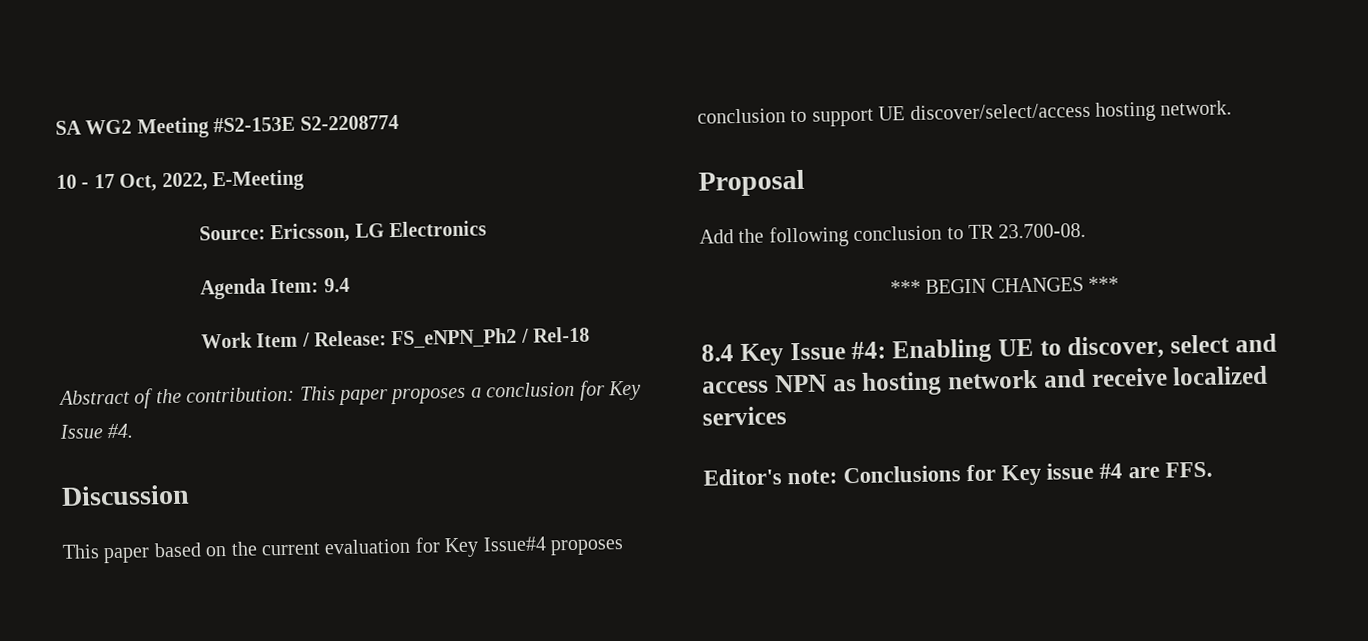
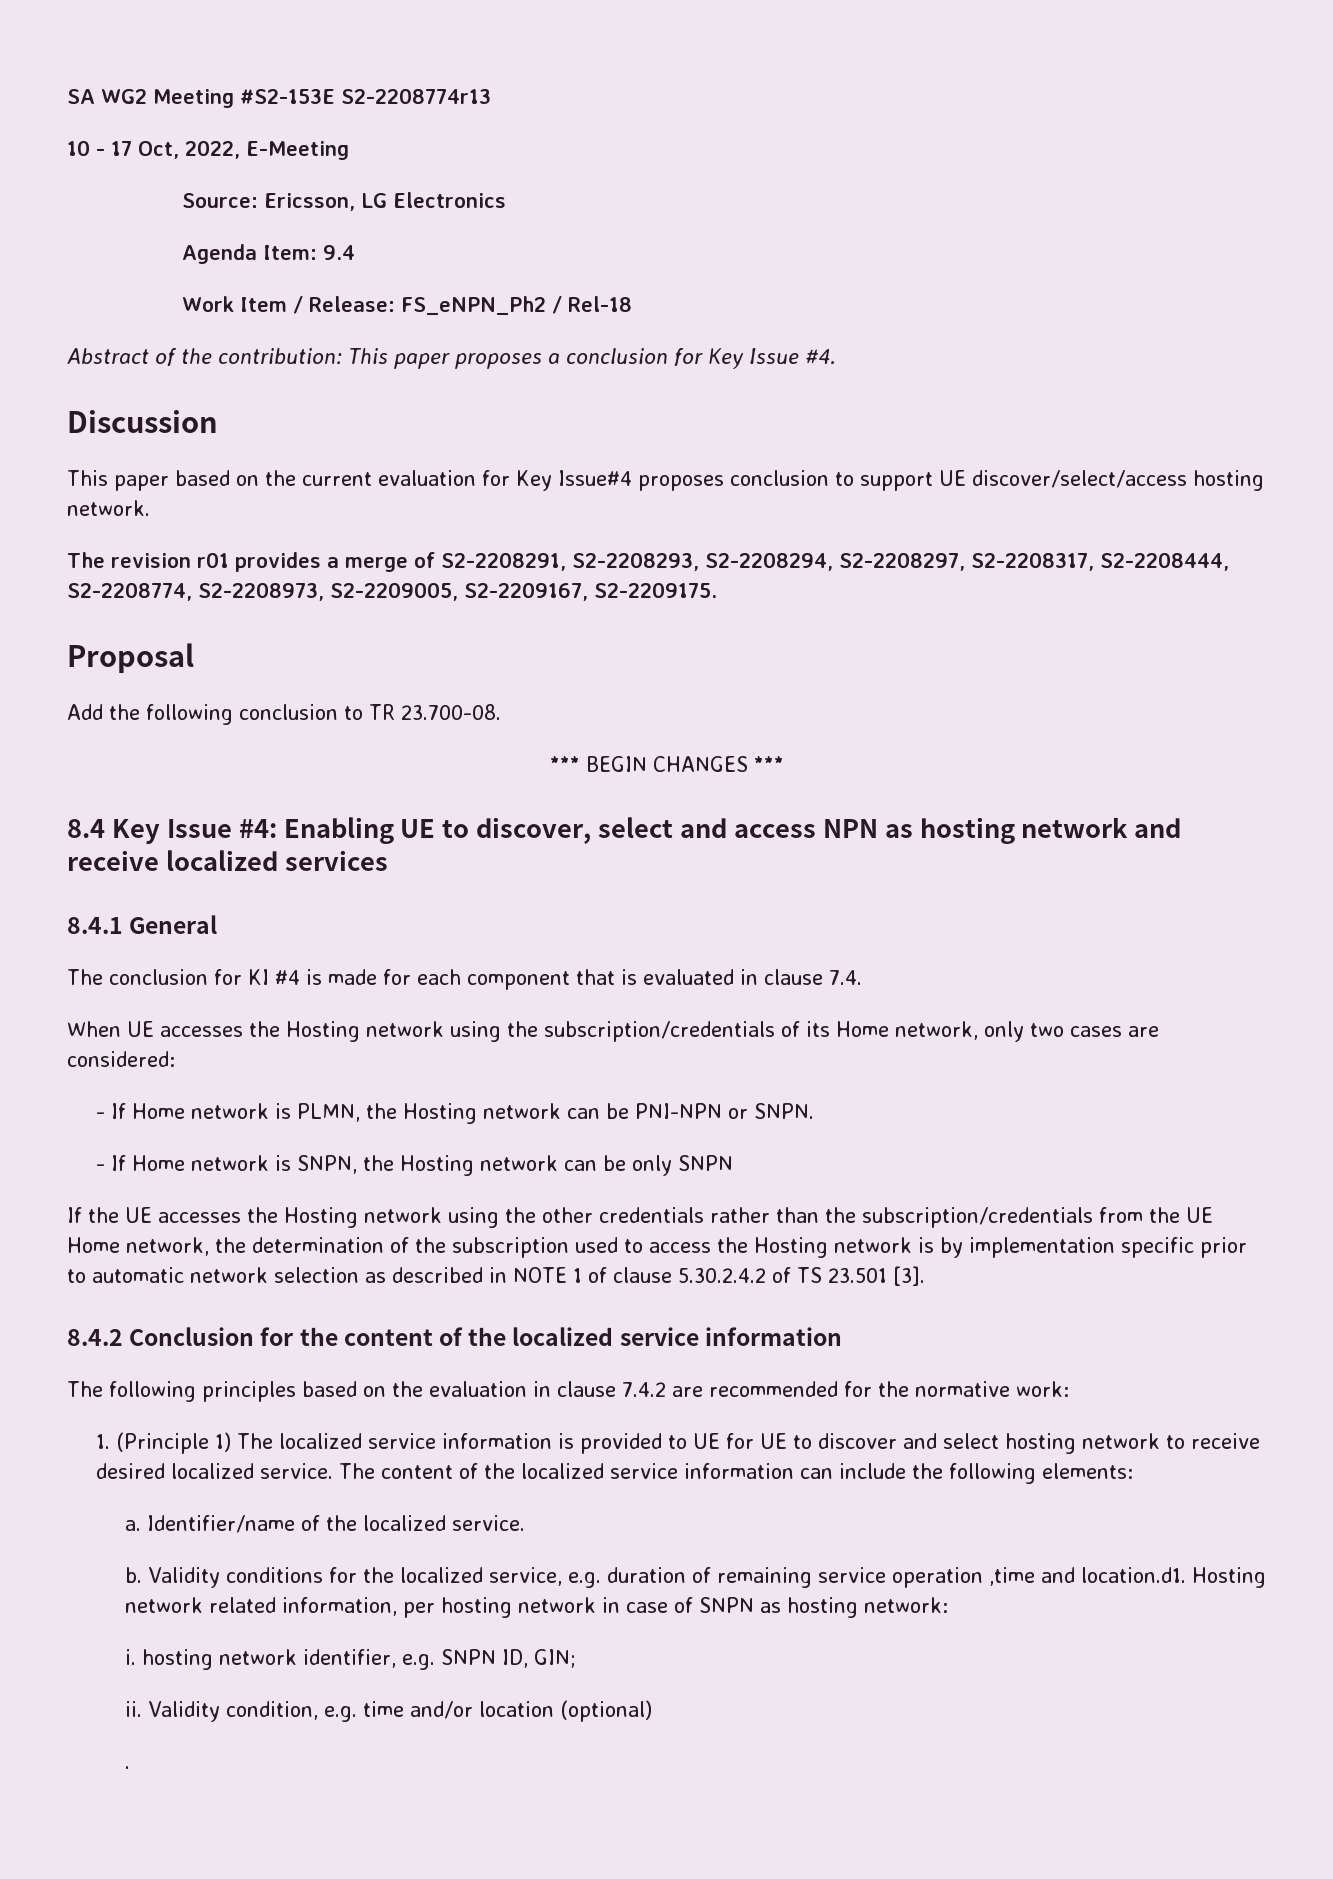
[299,114,399,131] S2-2208774 -> [341,88,491,104] S2-2208774r13
(1233, 108) none -> [67,552,1229,572] [67,582,717,601] // The revision r01 provides a merge of S2-2208291, S2-2208293, S2-2208294, S2-2208297, S2-2208317, S2-2208444, S2-2208774, S2-2208973, S2-2209005, S2-2209167, S2-2209175.
[703,461,1213,486] Editor's note: Conclusions for Key issue #4 are FFS. -> [67,915,218,934] [67,969,862,990] [67,1021,1159,1042] [67,1051,175,1067] [95,1103,814,1124] [95,1155,733,1176] [67,1207,1213,1228] [67,1237,1247,1258] [67,1266,925,1286] [67,1327,842,1346] [67,1381,1069,1402] [95,1432,1260,1454] [95,1463,1133,1484] [124,1515,525,1533] [124,1567,1266,1588] [124,1597,948,1618] [124,1649,576,1670] [124,1700,652,1722] [124,1766,130,1769] 8.4.1 General // The conclusion for KI #4 is made for each component that is evaluated in clause 7.4. // When UE accesses the Hosting network using the subscription/credentials of its Home network, only two cases are considered: // - If Home network is PLMN, the Hosting network can be PNI-NPN or SNPN. // - If Home network is SNPN, the Hosting network can be only SNPN // If the UE accesses the Hosting network using the other credentials rather than the subscription/credentials from the UE Home network, the determination of the subscription used to access the Hosting network is by implementation specific prior to automatic network selection as described in NOTE 1 of clause 5.30.2.4.2 of TS 23.501 [3]. // 8.4.2 Conclusion for the content of the localized service information // The following principles based on the evaluation in clause 7.4.2 are recommended for the normative work: // 1. (Principle 1) The localized service information is provided to UE for UE to discover and select hosting network to receive desired localized service. The content of the localized service information can include the following elements: // a. Identifier/name of the localized service. // b. Validity conditions for the localized service, e.g. duration of remaining service operation ,time and location.d1. Hosting network related information, per hosting network in case of SNPN as hosting network: // i. hosting network identifier, e.g. SNPN ID, GIN; // ii. Validity condition, e.g. time and/or location (optional) // .

